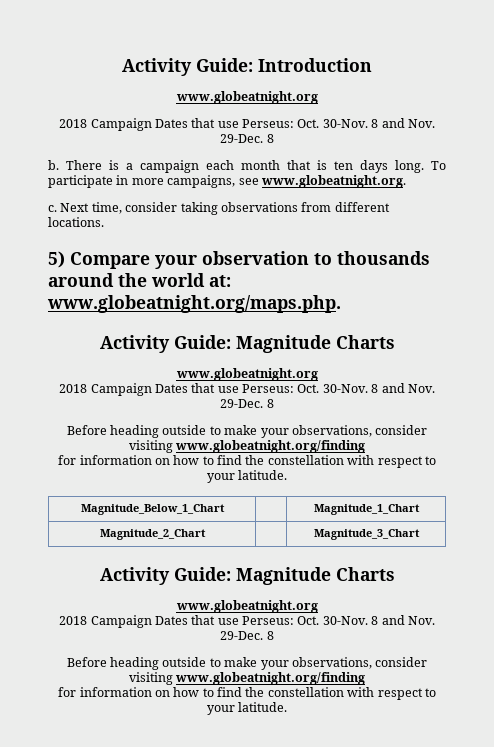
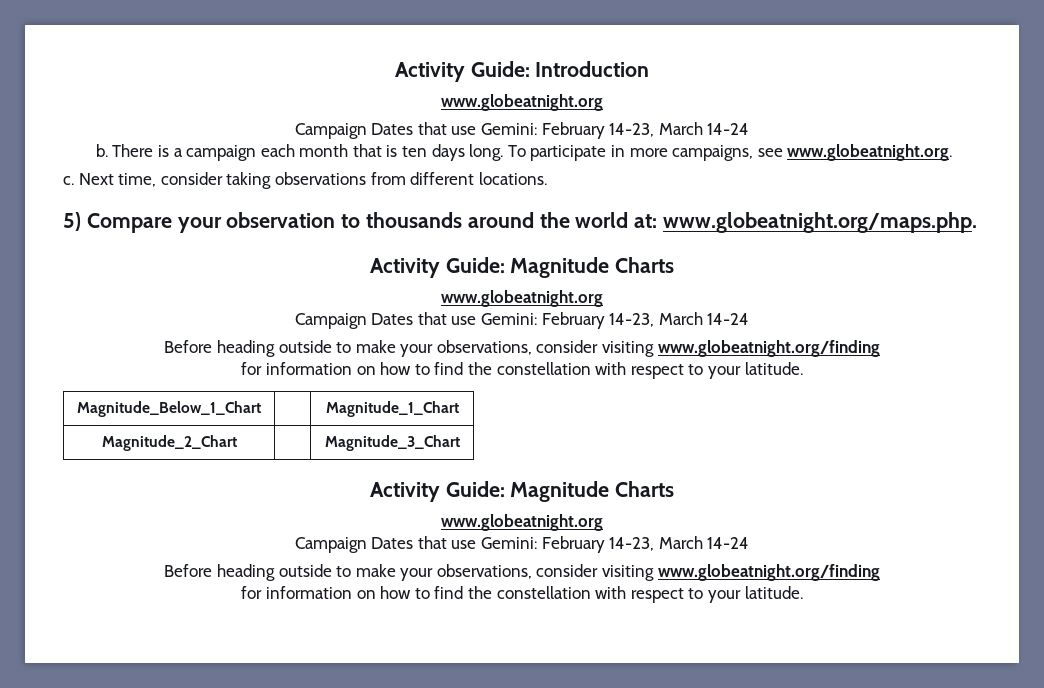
[59,118,435,131] [220,134,274,143] 2018 Campaign Dates that use Perseus: Oct. 30-Nov. 8 and Nov. 29-Dec. 8 -> [294,122,750,139] Campaign Dates that use Gemini: February 14-23, March 14-24
[59,383,435,396] [220,399,274,408] 2018 Campaign Dates that use Perseus: Oct. 30-Nov. 8 and Nov. 29-Dec. 8 -> [294,312,750,329] Campaign Dates that use Gemini: February 14-23, March 14-24
[59,615,435,628] [220,631,274,640] 2018 Campaign Dates that use Perseus: Oct. 30-Nov. 8 and Nov. 29-Dec. 8 -> [294,536,750,553] Campaign Dates that use Gemini: February 14-23, March 14-24

